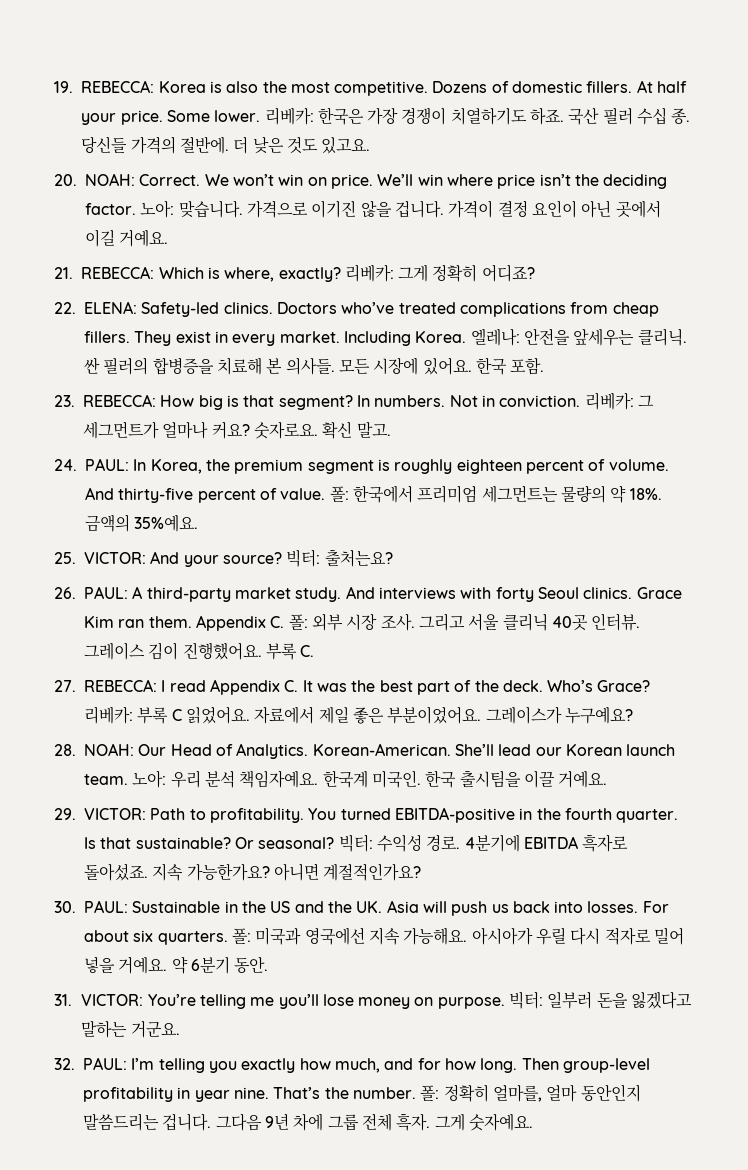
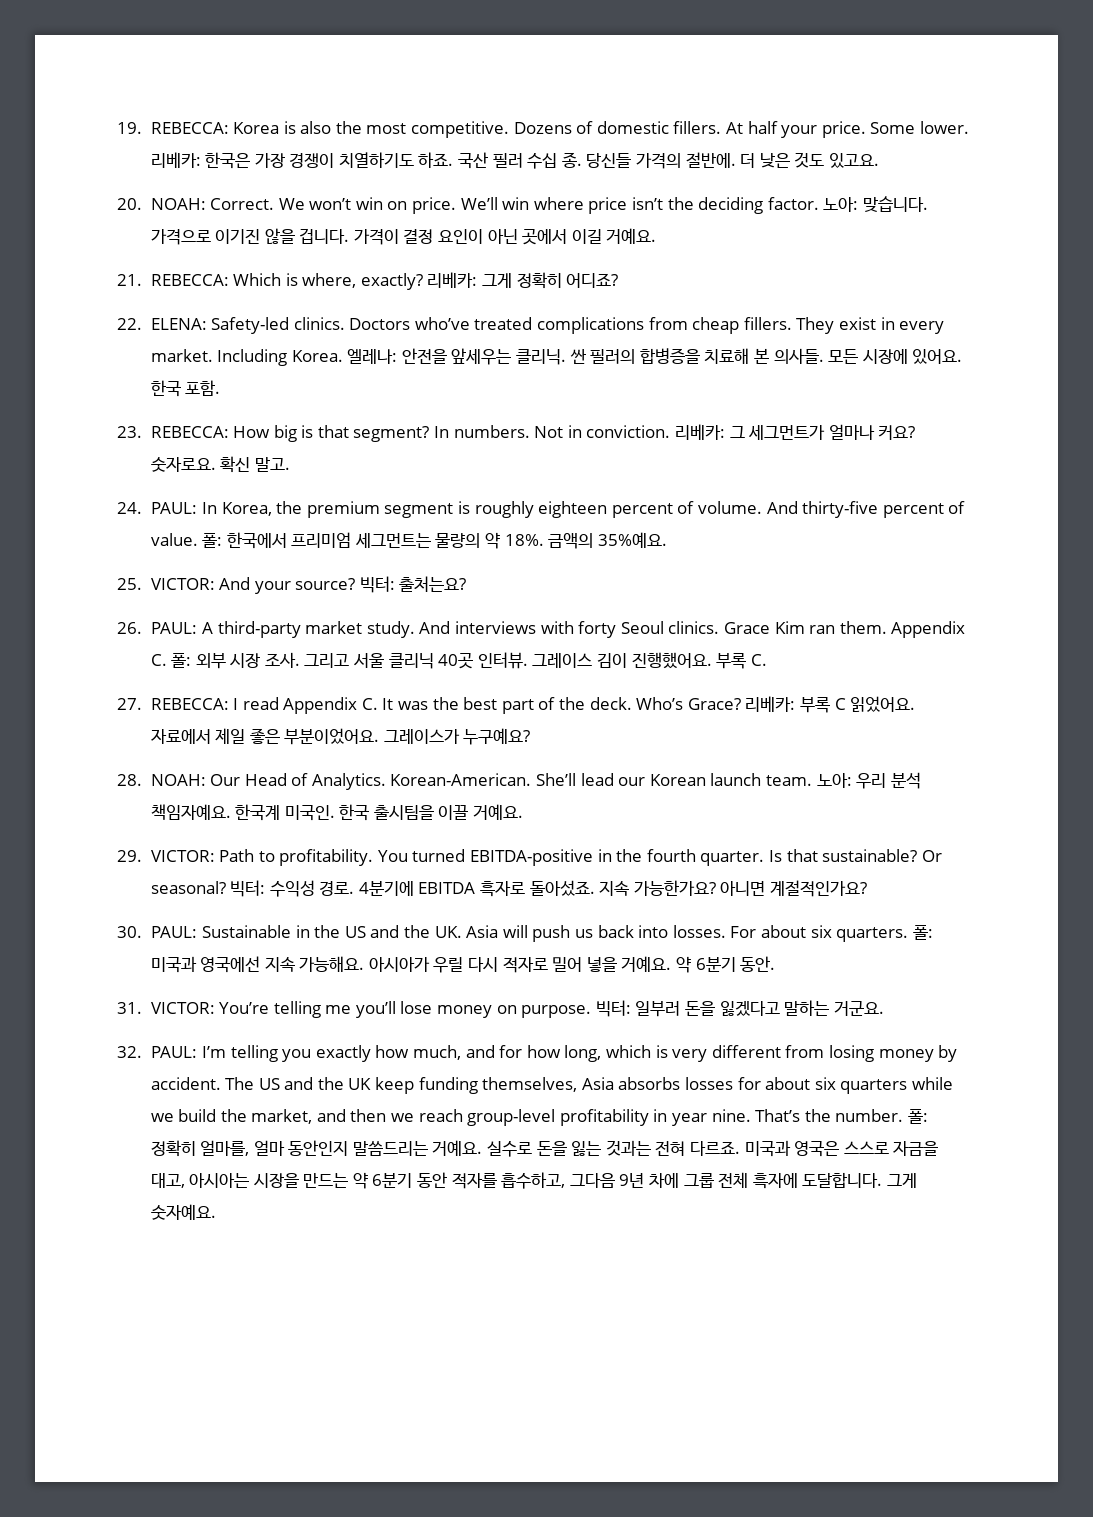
[480,1058,559,1073] long. Then -> [564,1045,958,1062] [150,1077,953,1094] [150,1109,463,1124] long, which is very different from losing money by accident. The US and the UK keep funding themselves, Asia absorbs losses for about six quarters while we build the market, and then we reach
[162,1113,212,1131] 겁니다. -> [432,1140,939,1157] [150,1172,566,1189] 거예요. 실수로 돈을 잃는 것과는 전혀 다르죠. 미국과 영국은 스스로 자금을 대고, 아시아는 시장을 만드는 약 6분기 동안 적자를 흡수하고,
[396,1113,431,1131] 흑자. -> [752,1172,883,1189] 흑자에 도달합니다.

